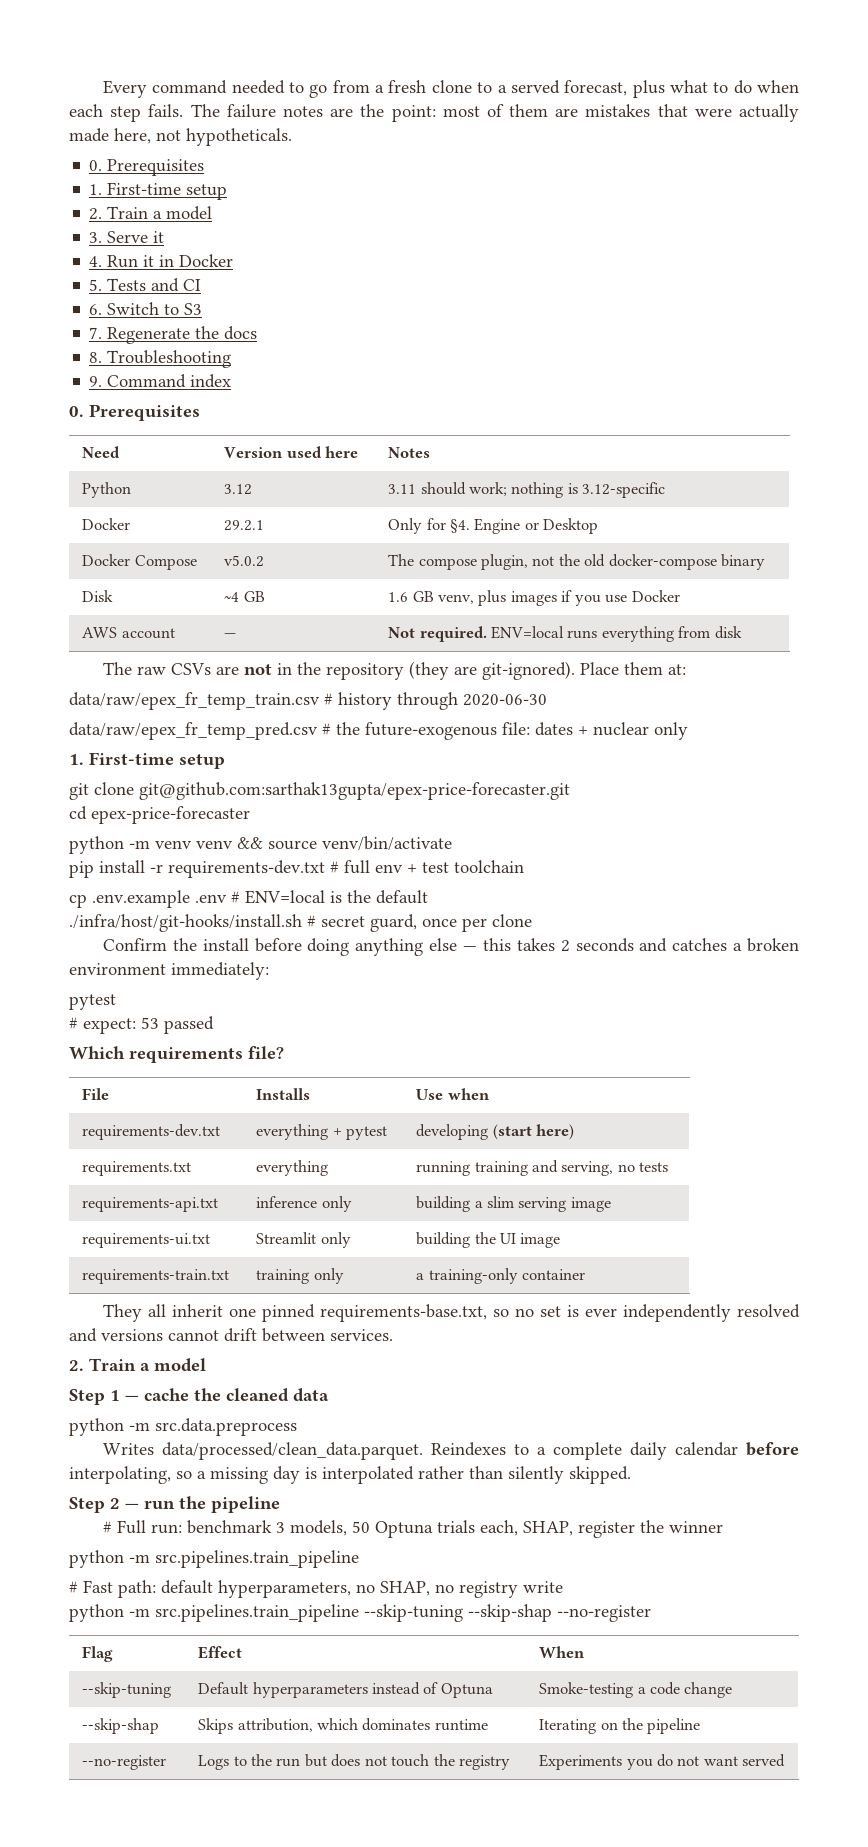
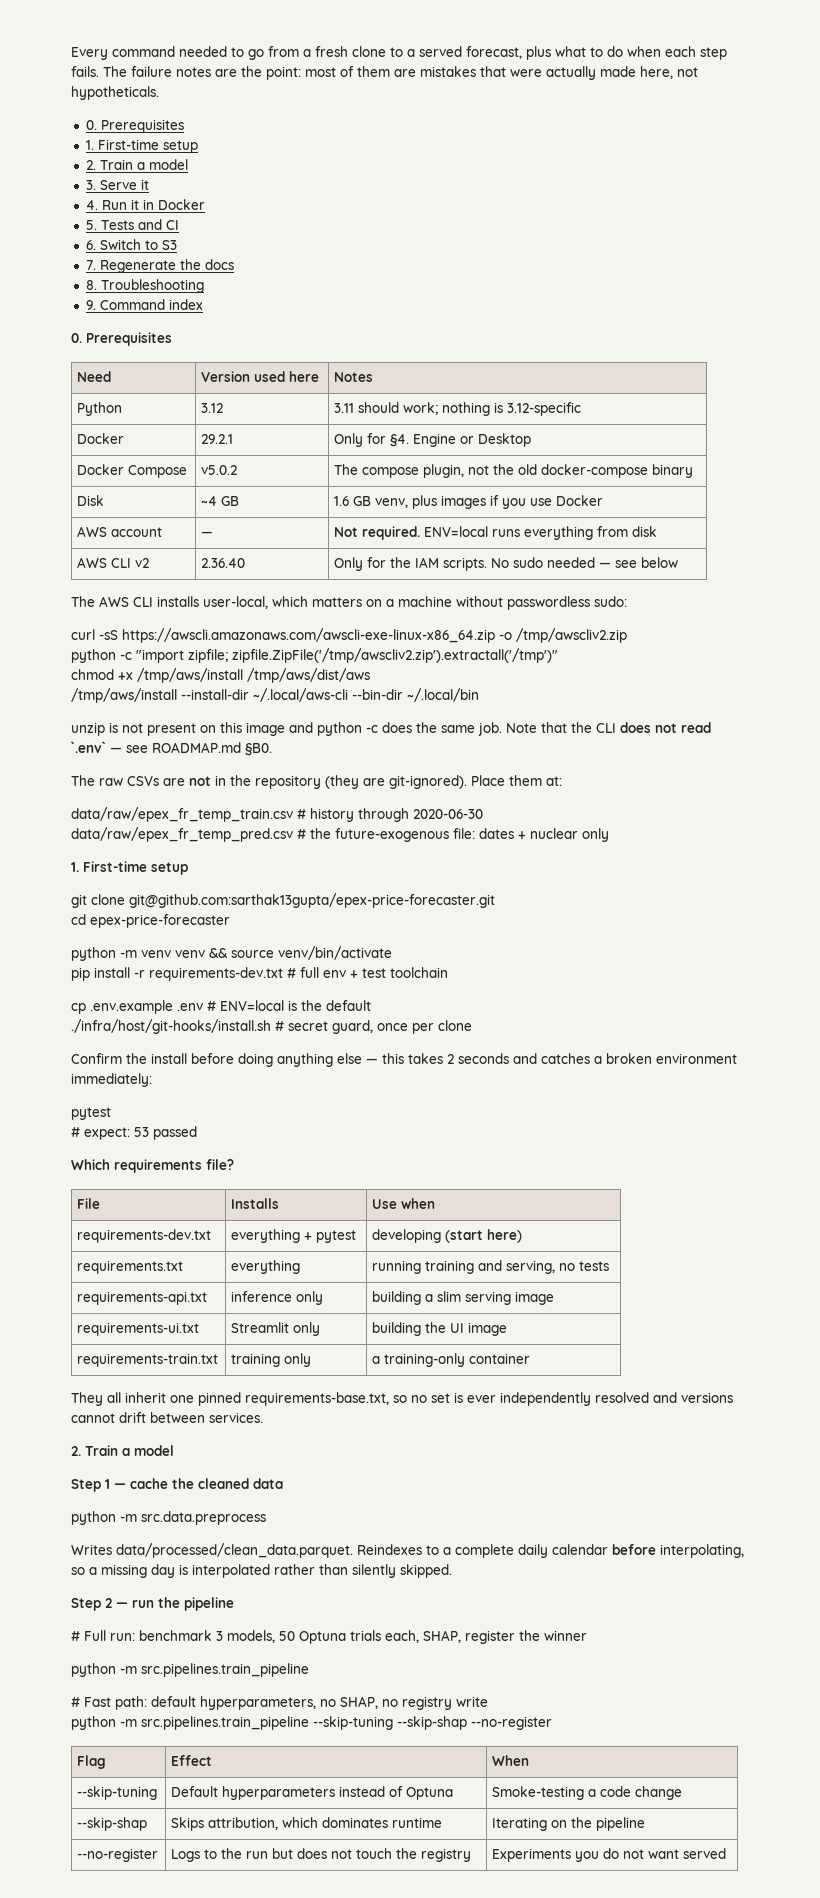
(742, 632) none -> [77,557,150,568] [201,558,246,568] [334,557,679,571] [71,596,627,610] [71,628,627,643] [71,648,558,663] [71,668,370,683] [71,688,479,703] [71,722,711,736] [71,741,272,756] // AWS CLI v2 | 2.36.40 | Only for the IAM scripts. No sudo needed — see below // The AWS CLI installs user-local, which matters on a machine without passwordless sudo: // curl -sS https://awscli.amazonaws.com/awscli-exe-linux-x86_64.zip -o /tmp/awscliv2.zip // python -c "import zipfile; zipfile.ZipFile('/tmp/awscliv2.zip').extractall('/tmp')" // chmod +x /tmp/aws/install /tmp/aws/dist/aws // /tmp/aws/install --install-dir ~/.local/aws-cli --bin-dir ~/.local/bin // unzip is not present on this image and python -c does the same job. Note that the CLI does not read `.env` — see ROADMAP.md §B0.

